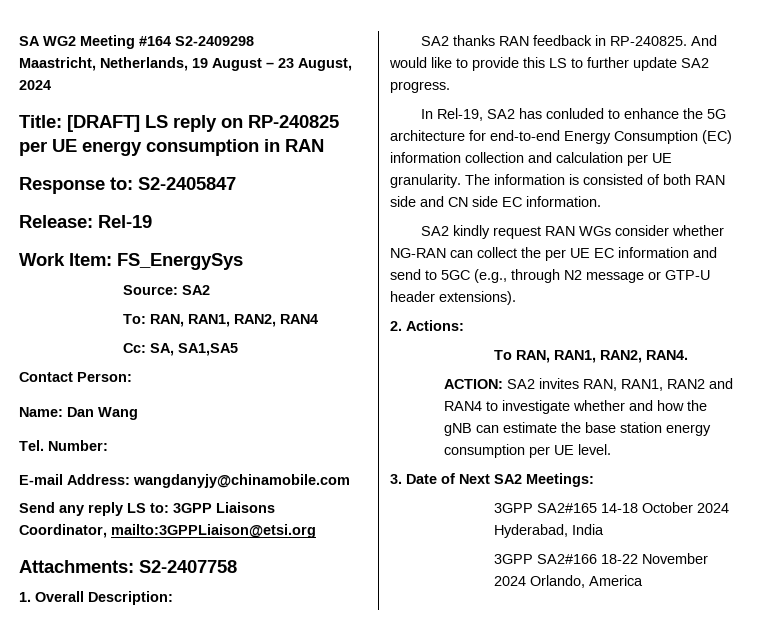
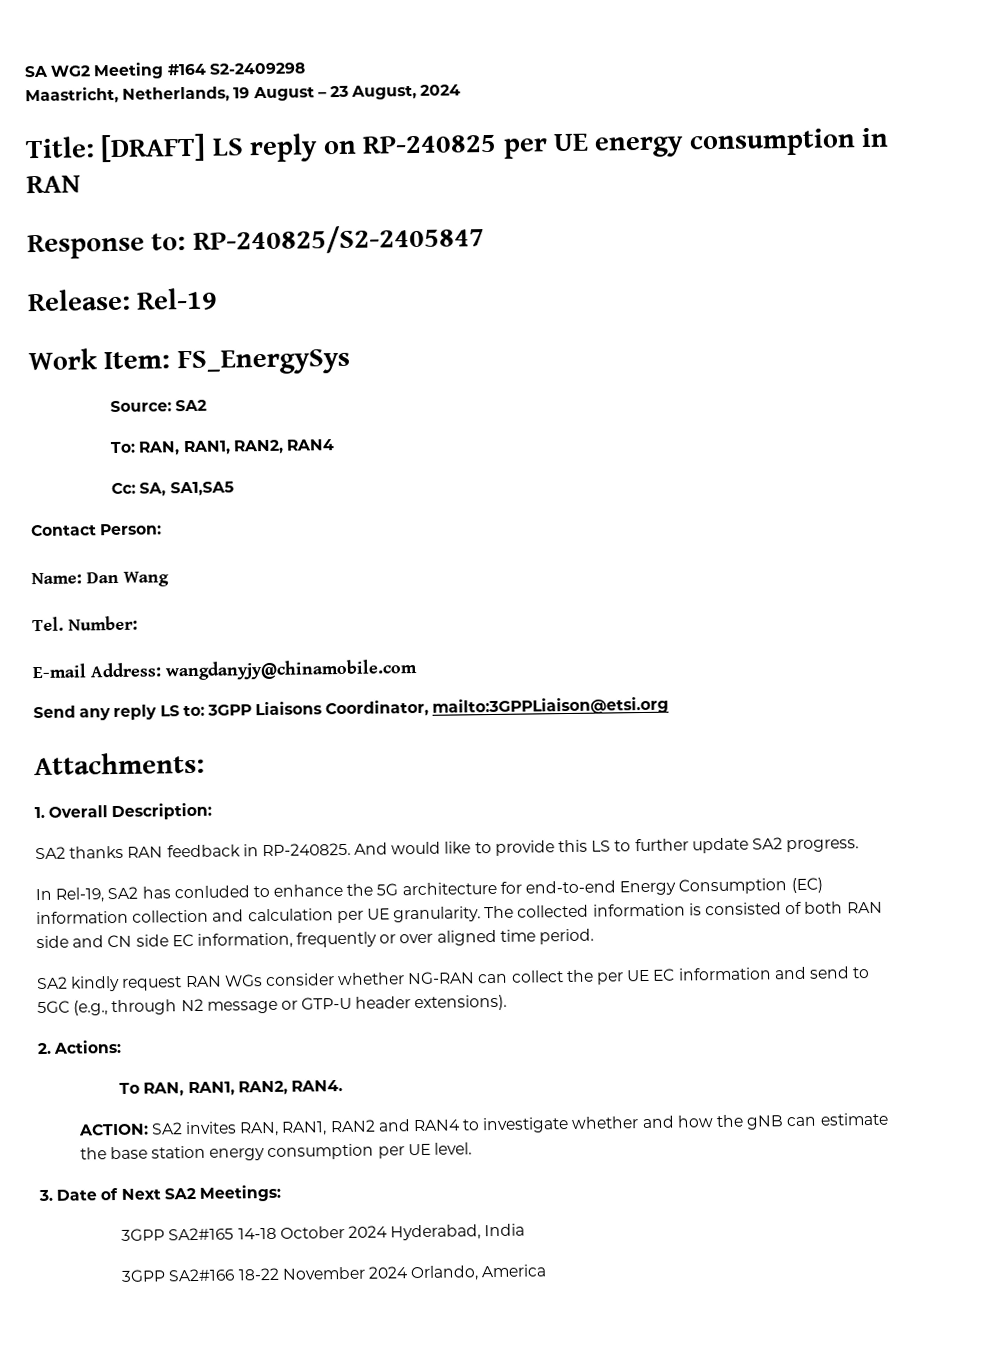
[138,177,236,190] S2-2405847 -> [192,224,485,255] RP-240825/S2-2405847
[139,560,237,573] S2-2407758 -> (205, 763) none
(490, 179) none -> [517,904,590,918] collected
[526,196,601,207] information. -> [196,928,595,949] information, frequently or over aligned time period.

